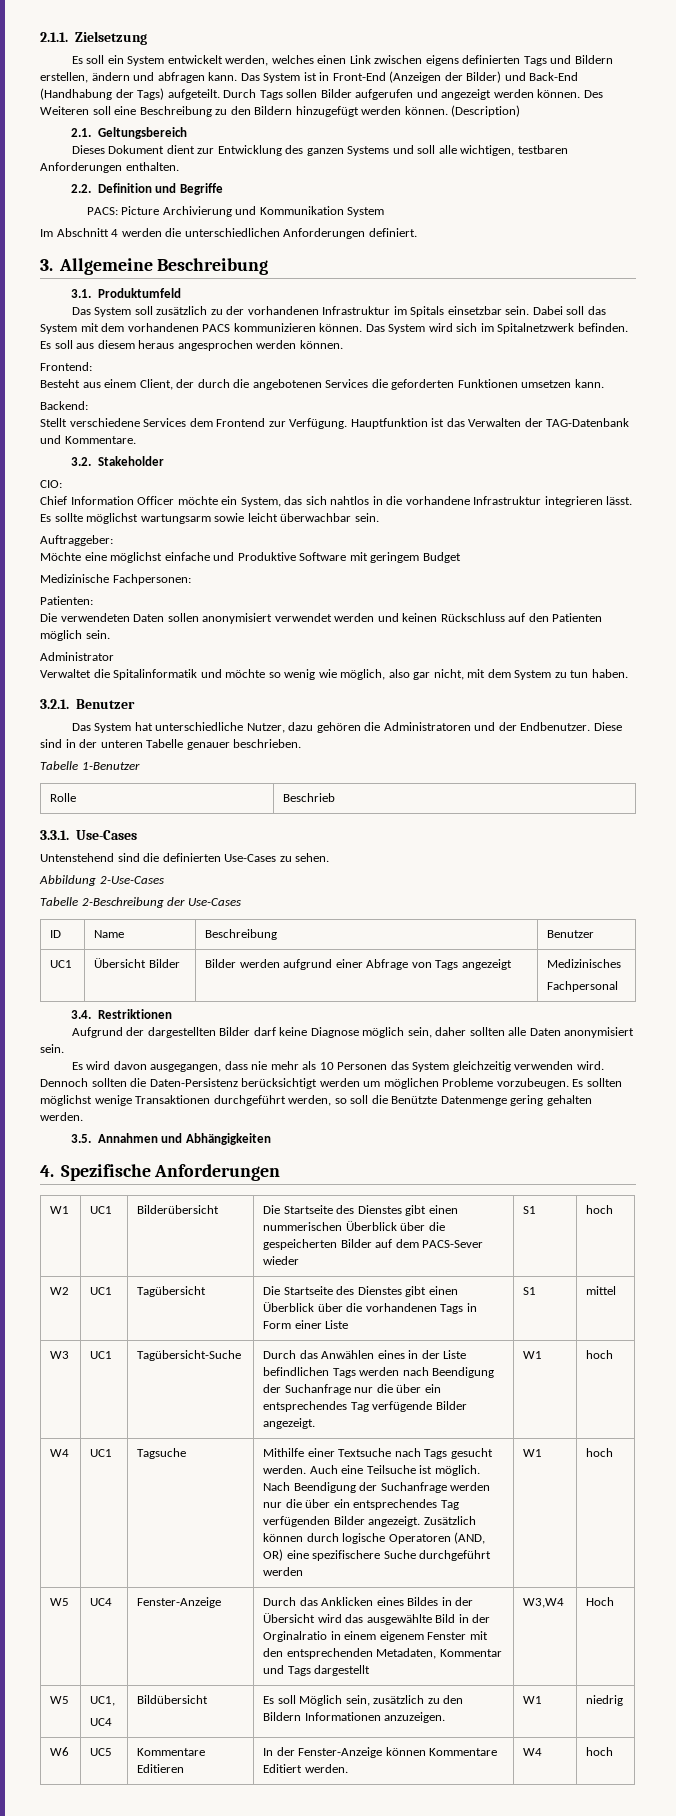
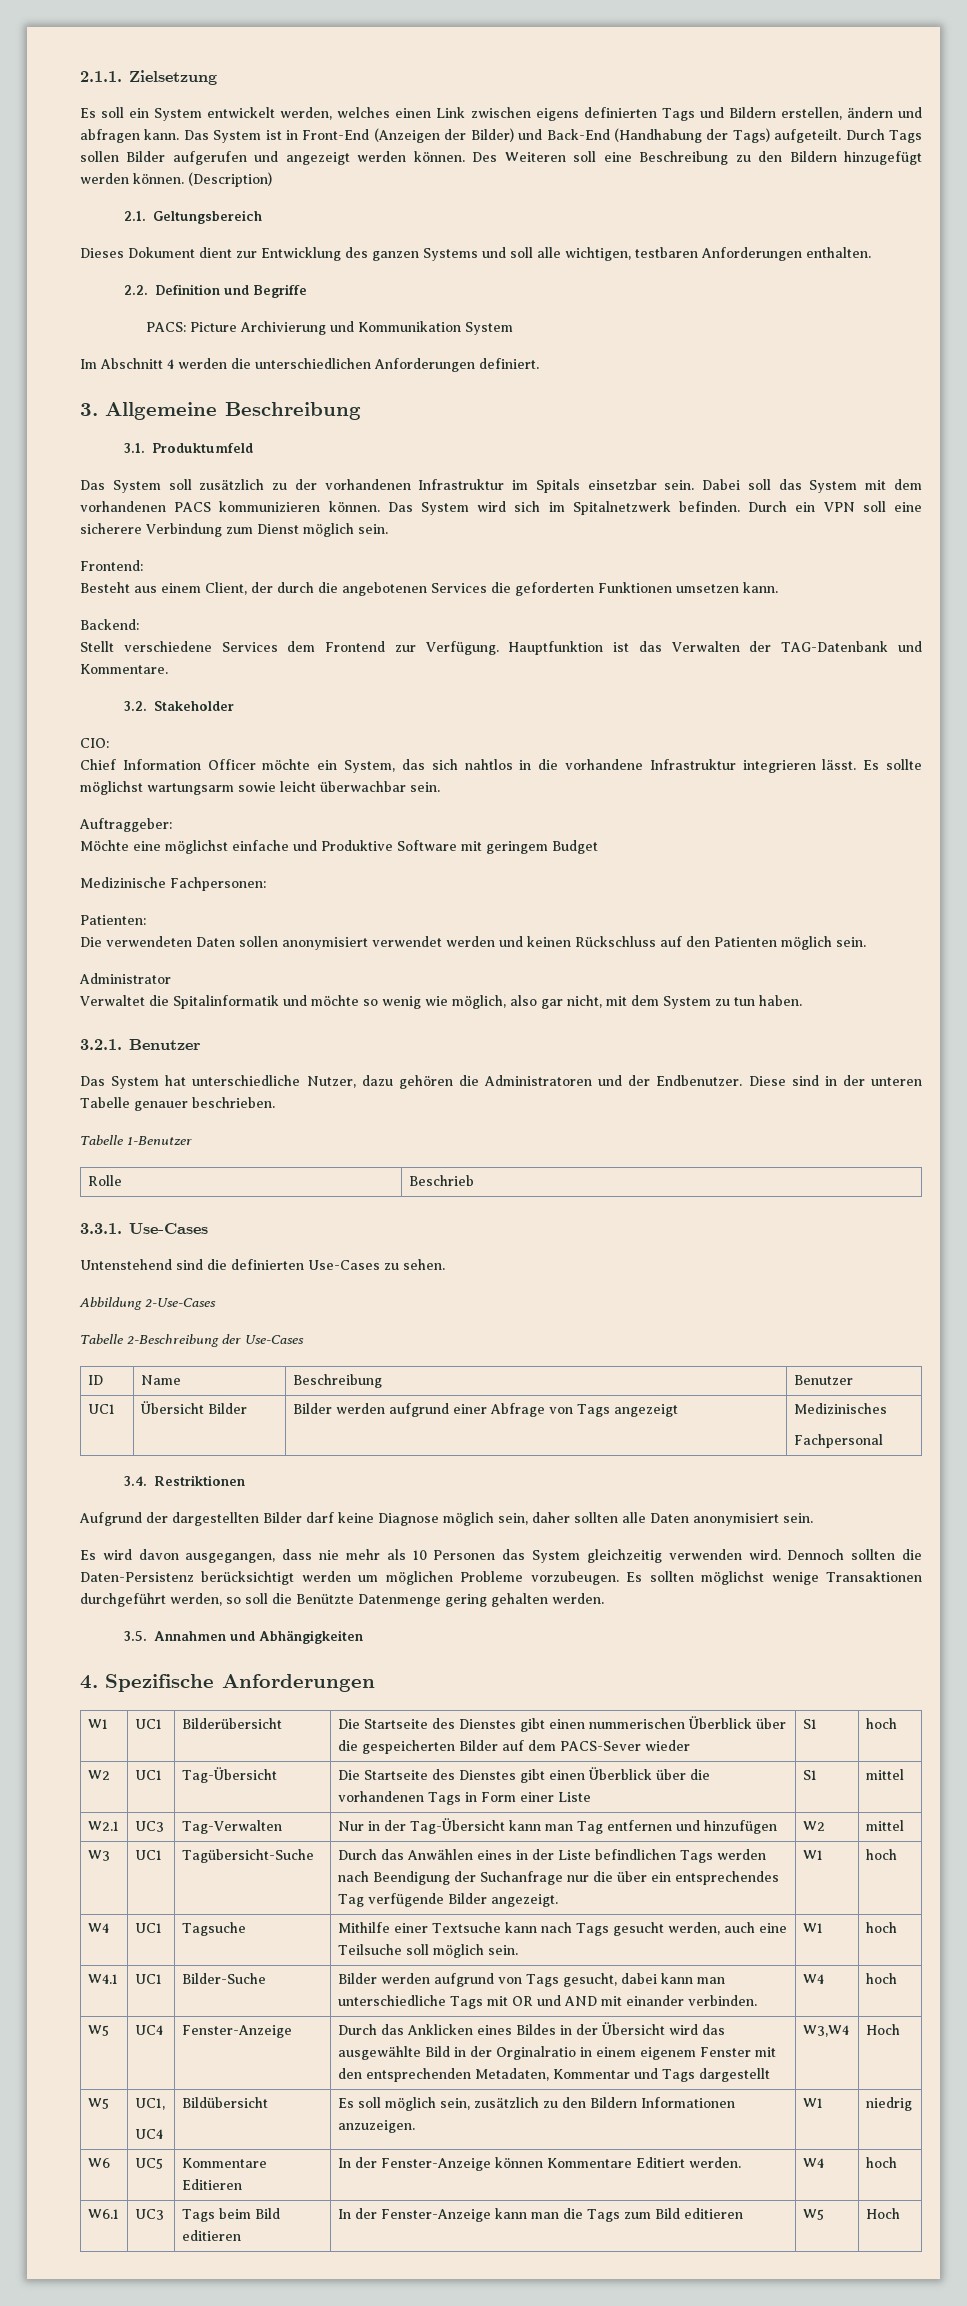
[40,340,343,351] Es soll aus diesem heraus angesprochen werden können. -> [748,501,923,512] [80,523,388,537] Durch ein VPN soll eine sicherere Verbindung zum Dienst möglich sein.
[137,1286,207,1297] Tagübersicht -> [181,1767,277,1783] Tag-Übersicht
(617, 1290) none -> [87,1821,119,1831] [134,1821,164,1832] [181,1820,282,1834] [337,1818,777,1834] [802,1821,825,1831] [865,1820,904,1831] // W2.1 | UC3 | Tag-Verwalten | Nur in der Tag-Übersicht kann man Tag entfernen und hinzufügen | W2 | mittel
(392, 1452) none -> [504,1922,537,1933] kann
[263,1465,480,1476] [263,1482,491,1493] [263,1499,459,1510] [263,1516,476,1527] [263,1532,486,1544] [263,1549,492,1561] [263,1567,304,1576] [523,1449,543,1457] werden. Auch eine Teilsuche ist möglich. Nach Beendigung der Suchanfrage werden nur die über ein entsprechendes Tag verfügenden Bilder angezeigt. Zusätzlich können durch logische Operatoren (AND, OR) eine spezifischere Suche durchgeführt werden | W1 -> [667,1922,787,1935] [337,1944,518,1958] [802,1923,823,1933] [865,1922,897,1933] [87,1974,118,1984] [134,1974,162,1984] [181,1973,266,1984] [337,1973,725,1987] [337,1995,757,2009] [802,1974,824,1984] werden, auch eine Teilsuche soll möglich sein. | W1 | hoch // W4.1 | UC1 | Bilder-Suche | Bilder werden aufgrund von Tags gesucht, dabei kann man unterschiedliche Tags mit OR und AND mit einander verbinden. | W4
[299,1695,343,1706] Möglich -> [384,2097,436,2111] möglich
(614, 1751) none -> [87,2209,119,2219] [134,2209,164,2220] [181,2208,280,2222] [181,2230,241,2241] [337,2208,743,2222] [802,2209,824,2220] [865,2208,900,2219] // W6.1 | UC3 | Tags beim Bild editieren | In der Fenster-Anzeige kann man die Tags zum Bild editieren | W5 | Hoch

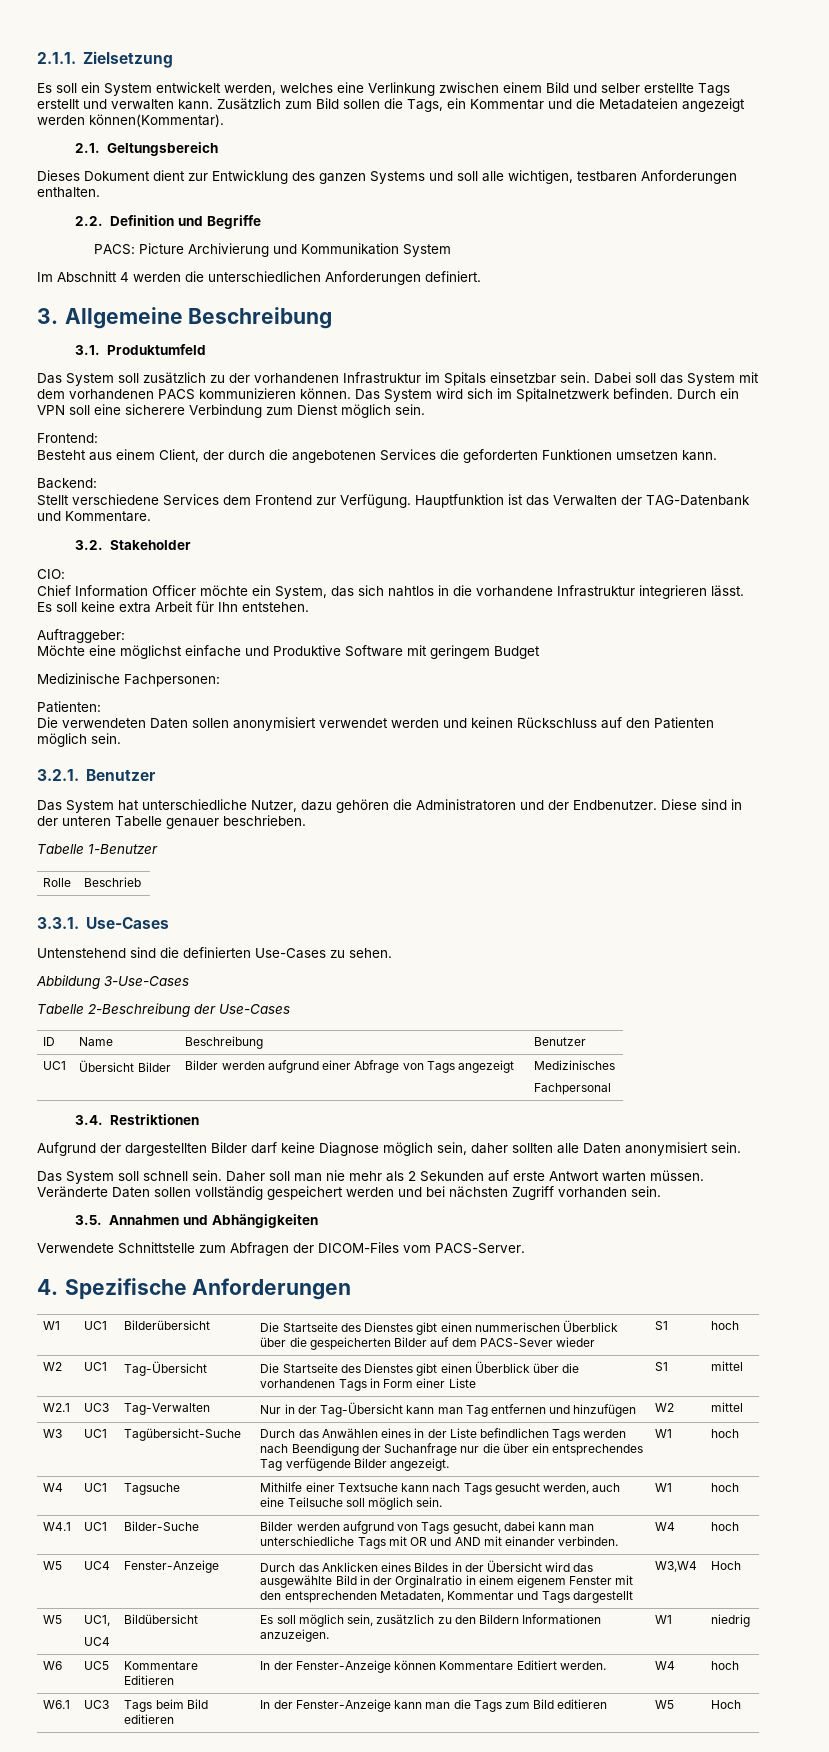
[395,107,922,121] [80,128,922,143] [80,151,922,165] [80,172,272,187] einen Link zwischen eigens definierten Tags und Bildern erstellen, ändern und abfragen kann. Das System ist in Front-End (Anzeigen der Bilder) und Back-End (Handhabung der Tags) aufgeteilt. Durch Tags sollen Bilder aufgerufen und angezeigt werden können. Des Weiteren soll eine Beschreibung zu den Bildern hinzugefügt werden können. (Description) -> [337,82,730,96] [37,98,745,112] [37,114,224,127] eine Verlinkung zwischen einem Bild und selber erstellte Tags erstellt und verwalten kann. Zusätzlich zum Bild sollen die Tags, ein Kommentar und die Metadateien angezeigt werden können(Kommentar).
[886,759,922,770] [80,781,440,795] sollte möglichst wartungsarm sowie leicht überwachbar sein. -> [56,601,309,613] soll keine extra Arbeit für Ihn entstehen.
[79,973,171,984] [80,995,802,1009] // Administrator // Verwaltet die Spitalinformatik und möchte so wenig wie möglich, also gar nicht, mit dem System zu tun haben. -> (121, 738) none
[145,1298,216,1307] 2-Use-Cases -> [104,976,189,986] 3-Use-Cases
[80,1549,923,1563] [80,1571,923,1585] [80,1593,604,1607] [124,1630,364,1644] Es wird davon ausgegangen, dass nie mehr als 10 Personen das System gleichzeitig verwenden wird. Dennoch sollten die Daten-Persistenz berücksichtigt werden um möglichen Probleme vorzubeugen. Es sollten möglichst wenige Transaktionen durchgeführt werden, so soll die Benützte Datenmenge gering gehalten werden. // 3.5. Annahmen und Abhängigkeiten -> [37,1170,704,1184] [37,1186,661,1200] [75,1214,318,1228] [37,1242,525,1256] Das System soll schnell sein. Daher soll man nie mehr als 2 Sekunden auf erste Antwort warten müssen. Veränderte Daten sollen vollständig gespeichert werden und bei nächsten Zugriff vorhanden sein. // 3.5. Annahmen und Abhängigkeiten // Verwendete Schnittstelle zum Abfragen der DICOM-Files vom PACS-Server.

